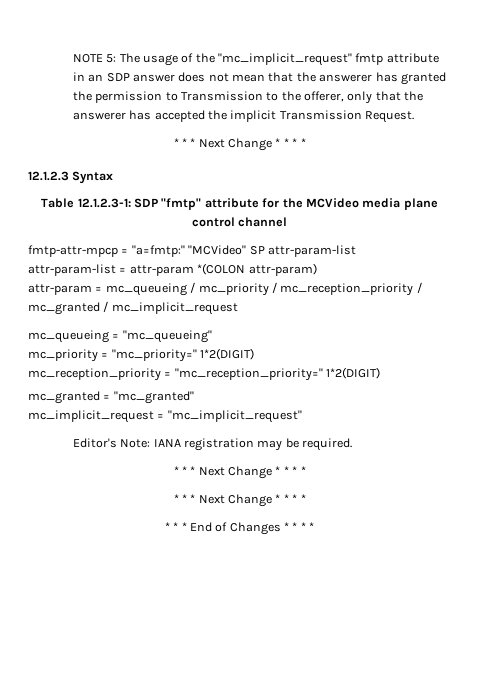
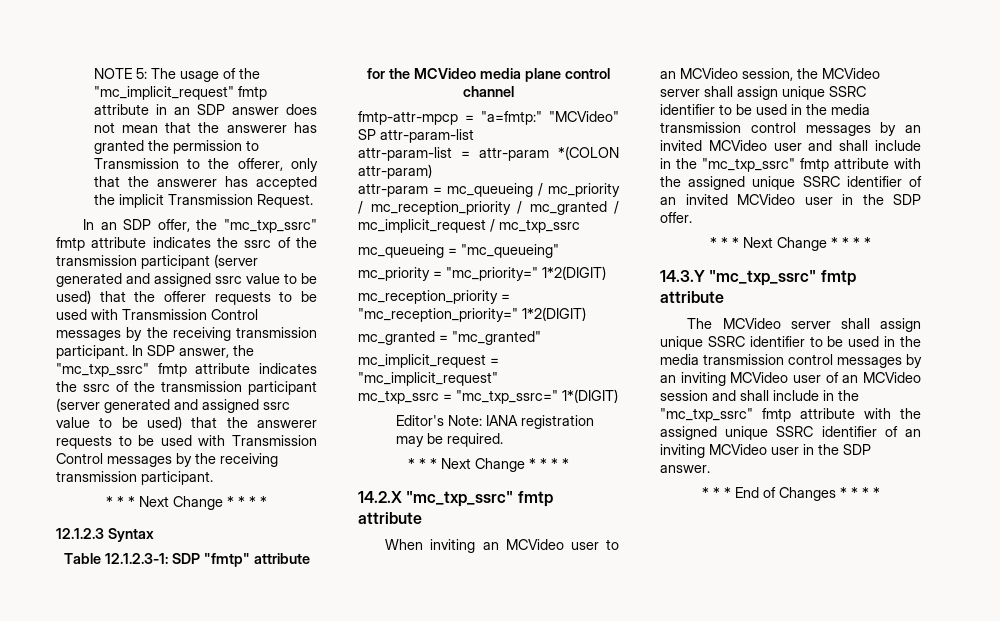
(415, 117) none -> [83,219,317,233] [56,237,318,251] [56,254,258,269] [56,273,317,287] [56,290,317,305] [56,309,258,320] [56,327,317,341] [56,345,254,359] [56,363,317,377] [56,381,317,395] [56,398,290,413] [56,416,317,430] [56,435,317,449] [56,453,278,467] [56,471,213,485] // In an SDP offer, the "mc_txp_ssrc" fmtp attribute indicates the ssrc of the transmission participant (server generated and assigned ssrc value to be used) that the offerer requests to be used with Transmission Control messages by the receiving transmission participant. In SDP answer, the "mc_txp_ssrc" fmtp attribute indicates the ssrc of the transmission participant (server generated and assigned ssrc value to be used) that the answerer requests to be used with Transmission Control messages by the receiving transmission participant.
(238, 308) none -> [490,219,580,233] / mc_txp_ssrc
(302, 416) none -> [358,389,618,404] // mc_txp_ssrc = "mc_txp_ssrc=" 1*(DIGIT)
[173,494,306,507] // * * * Next Change * * * * -> [358,491,553,507] [358,512,422,524] [385,539,619,553] [660,68,880,81] [660,86,866,100] [660,104,870,115] [660,122,921,136] [660,140,921,151] [660,158,921,172] [660,176,922,190] [660,194,921,205] [660,212,692,223] [710,237,871,251] [660,270,856,286] [660,291,724,303] [687,318,921,332] [660,336,921,350] [660,354,922,368] [660,372,921,386] [660,390,859,401] [660,408,921,422] [660,426,921,440] [660,444,871,458] [660,465,710,473] // 14.2.X "mc_txp_ssrc" fmtp attribute // When inviting an MCVideo user to an MCVideo session, the MCVideo server shall assign unique SSRC identifier to be used in the media transmission control messages by an invited MCVideo user and shall include in the "mc_txp_ssrc" fmtp attribute with the assigned unique SSRC identifier of an invited MCVideo user in the SDP offer. // * * * Next Change * * * * // 14.3.Y "mc_txp_ssrc" fmtp attribute // The MCVideo server shall assign unique SSRC identifier to be used in the media transmission control messages by an inviting MCVideo user of an MCVideo session and shall include in the "mc_txp_ssrc" fmtp attribute with the assigned unique SSRC identifier of an inviting MCVideo user in the SDP answer.

